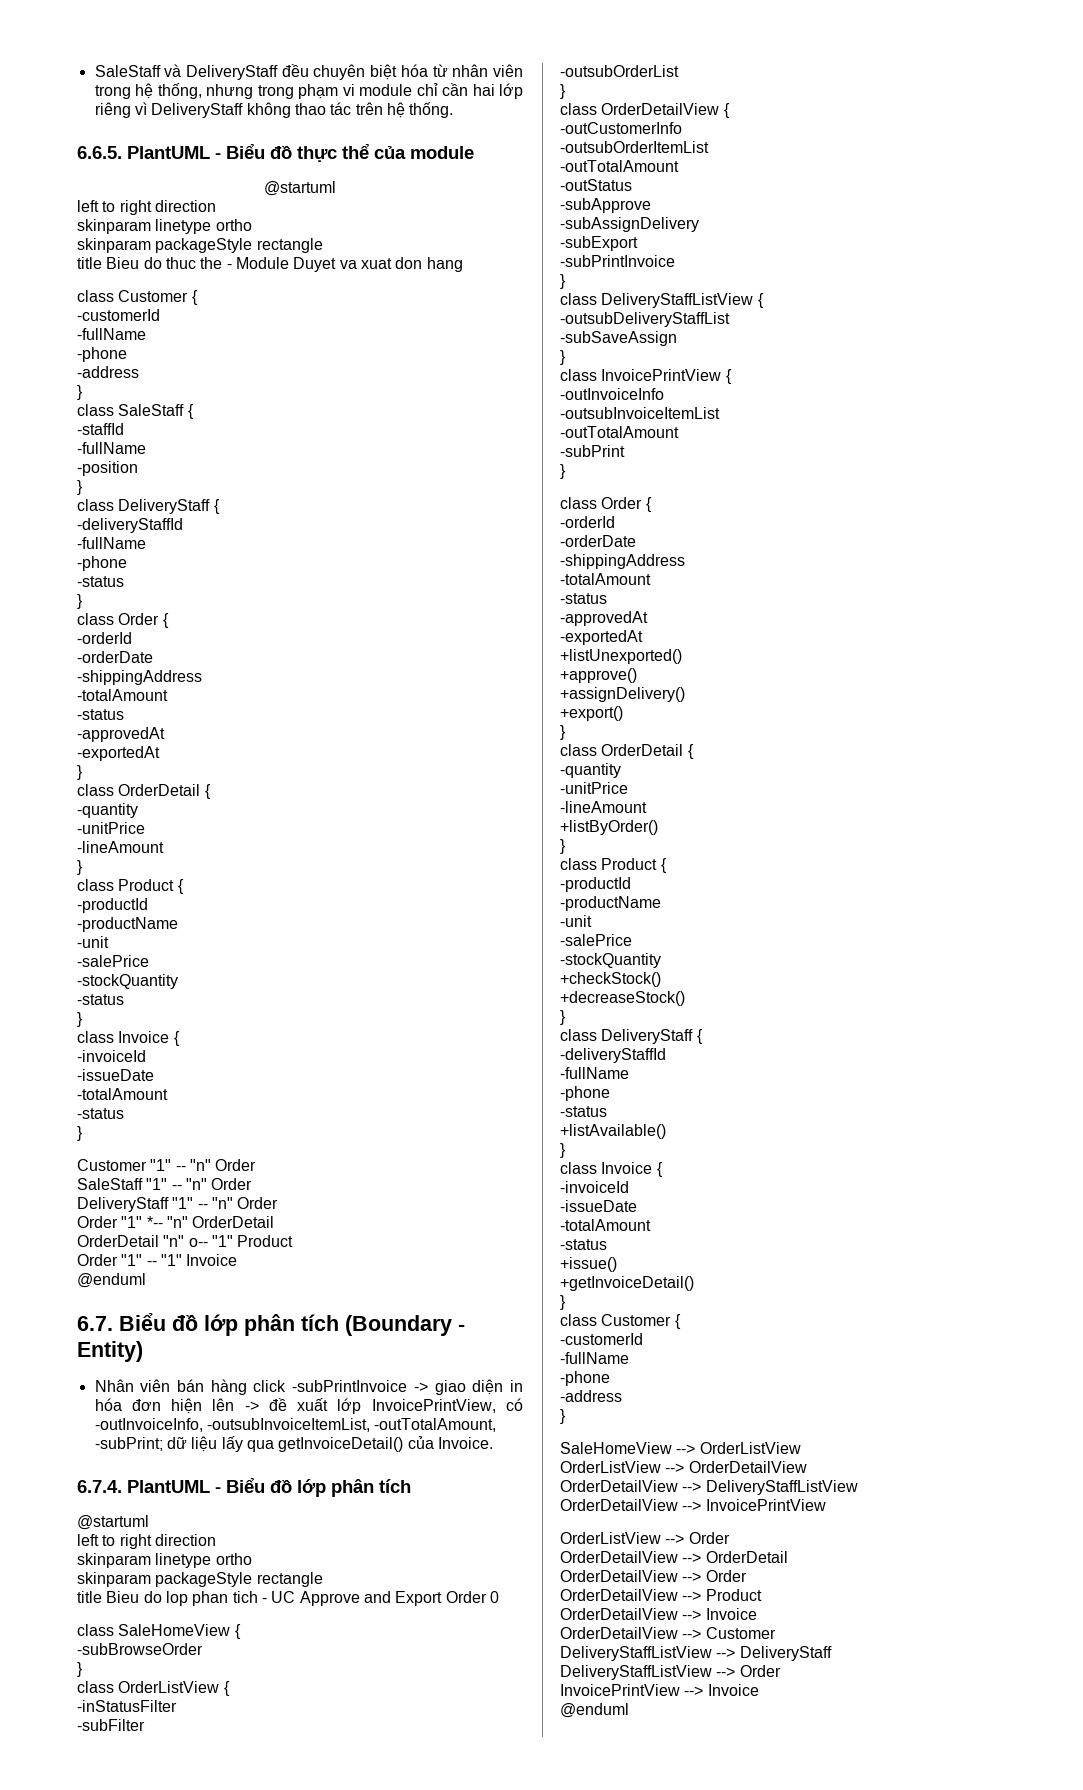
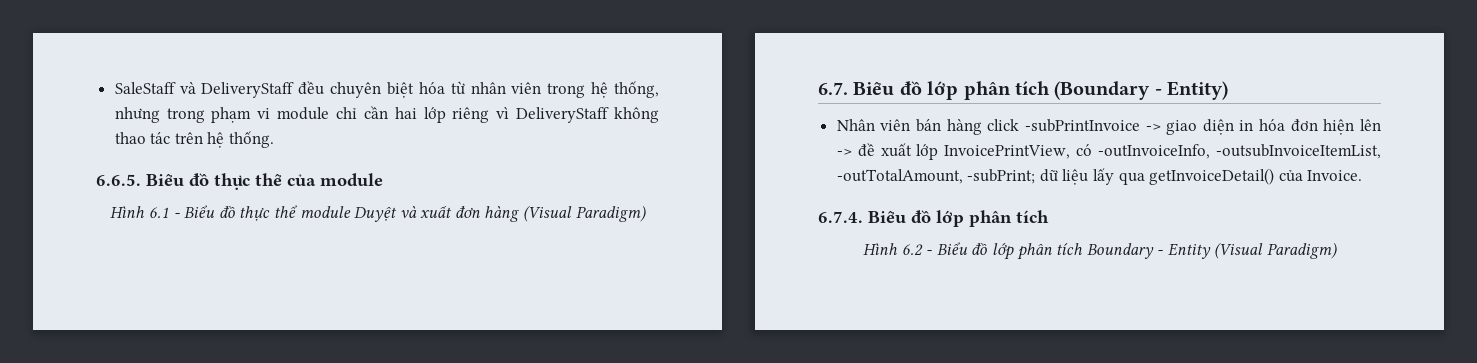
[127,146,221,159] PlantUML - -> (141, 180) none
[264,181,336,196] [77,200,216,215] [77,219,252,234] [77,238,323,253] [77,257,463,272] [77,290,198,305] [77,309,160,321] [77,328,146,340] [77,347,127,362] [77,366,139,378] [77,385,83,400] [77,404,194,419] [77,423,124,435] [77,442,146,454] [77,461,138,476] [77,480,83,495] [77,499,220,514] [77,518,183,533] [77,537,146,549] [77,556,127,571] [77,576,124,587] [77,594,83,609] [77,613,169,628] [77,632,132,644] [77,651,153,663] [77,670,202,685] [77,689,168,701] [77,709,124,720] [77,727,165,742] [77,746,160,761] [77,765,83,780] [77,784,211,799] [77,803,138,818] [77,822,145,834] [77,841,164,853] [77,860,83,875] [77,879,184,894] [77,898,148,913] [77,917,178,932] [77,936,109,948] [77,955,149,967] [77,974,178,989] [77,994,124,1005] [77,1012,83,1027] [77,1031,180,1046] [77,1050,146,1062] [77,1069,154,1081] [77,1088,168,1100] [77,1108,124,1119] [77,1126,83,1141] [77,1159,257,1171] [77,1178,253,1190] [77,1197,279,1212] [77,1216,275,1228] [77,1235,294,1247] [77,1254,238,1266] [77,1273,146,1288] @startuml // left to right direction // skinparam linetype ortho // skinparam packageStyle rectangle // title Bieu do thuc the - Module Duyet va xuat don hang // class Customer { // -customerId // -fullName // -phone // -address // } // class SaleStaff { // -staffId // -fullName // -position // } // class DeliveryStaff { // -deliveryStaffId // -fullName // -phone // -status // } // class Order { // -orderId // -orderDate // -shippingAddress // -totalAmount // -status // -approvedAt // -exportedAt // } // class OrderDetail { // -quantity // -unitPrice // -lineAmount // } // class Product { // -productId // -productName // -unit // -salePrice // -stockQuantity // -status // } // class Invoice { // -invoiceId // -issueDate // -totalAmount // -status // } // Customer "1" -- "n" Order // SaleStaff "1" -- "n" Order // DeliveryStaff "1" -- "n" Order // Order "1" *-- "n" OrderDetail // OrderDetail "n" o-- "1" Product // Order "1" -- "1" Invoice // @enduml -> [110,205,646,222] Hình 6.1 - Biểu đồ thực thể module Duyệt và xuất đơn hàng (Visual Paradigm)
[127,1480,210,1493] PlantUML -> [868,210,1049,227] [862,243,923,256] Biểu đồ lớp phân tích // Hình 6.2
[77,1515,149,1530] [77,1534,216,1549] [77,1553,252,1568] [77,1572,323,1587] [77,1591,499,1606] [77,1624,241,1639] [77,1643,203,1655] [77,1662,83,1677] [77,1681,230,1696] [77,1700,177,1712] [77,1719,145,1731] [560,65,679,77] [560,84,566,99] [560,103,730,118] [560,122,682,134] [560,141,709,153] [560,160,679,172] [560,179,632,191] [560,198,651,213] [560,217,699,232] [560,236,638,251] [560,255,675,267] [560,274,566,289] [560,293,764,308] [560,312,730,327] [560,331,677,346] [560,350,566,365] [560,369,732,384] [560,388,664,400] [560,407,720,419] [560,426,679,438] [560,445,625,457] [560,464,566,479] [560,497,652,512] [560,516,615,528] [560,535,636,547] [560,554,685,569] [560,573,651,585] [560,593,607,604] [560,611,648,626] [560,630,643,645] [560,649,682,664] [560,668,637,683] [560,687,685,702] [560,706,623,721] [560,725,566,740] [560,744,694,759] [560,763,621,778] [560,782,628,794] [560,801,647,813] [560,820,658,835] [560,839,566,854] [560,858,667,873] [560,877,631,892] [560,896,661,911] [560,915,592,927] [560,934,632,946] [560,953,661,968] [560,972,661,987] [560,991,685,1006] [560,1010,566,1025] [560,1029,703,1044] [560,1048,666,1063] [560,1067,629,1079] [560,1086,610,1101] [560,1106,607,1117] [560,1124,666,1139] [560,1143,566,1158] [560,1162,663,1177] [560,1181,629,1193] [560,1200,637,1212] [560,1219,651,1231] [560,1239,607,1250] [560,1257,617,1272] [560,1276,694,1291] [560,1295,566,1310] [560,1314,681,1329] [560,1333,643,1345] [560,1352,629,1364] [560,1371,610,1386] [560,1390,622,1402] [560,1409,566,1424] [560,1442,801,1454] [560,1461,807,1473] [560,1480,858,1495] [560,1499,826,1511] [560,1532,730,1544] [560,1551,788,1563] [560,1570,747,1582] [560,1589,762,1601] [560,1608,757,1620] [560,1627,776,1639] [560,1646,832,1661] [560,1665,781,1680] [560,1684,759,1696] [560,1703,629,1718] // @startuml // left to right direction // skinparam linetype ortho // skinparam packageStyle rectangle // title Bieu do lop phan tich - UC Approve and Export Order 0 // class SaleHomeView { // -subBrowseOrder // } // class OrderListView { // -inStatusFilter // -subFilter // -outsubOrderList // } // class OrderDetailView { // -outCustomerInfo // -outsubOrderItemList // -outTotalAmount // -outStatus // -subApprove // -subAssignDelivery // -subExport // -subPrintInvoice // } // class DeliveryStaffListView { // -outsubDeliveryStaffList // -subSaveAssign // } // class InvoicePrintView { // -outInvoiceInfo // -outsubInvoiceItemList // -outTotalAmount // -subPrint // } // class Order { // -orderId // -orderDate // -shippingAddress // -totalAmount // -status // -approvedAt // -exportedAt // +listUnexported() // +approve() // +assignDelivery() // +export() // } // class OrderDetail { // -quantity // -unitPrice // -lineAmount // +listByOrder() // } // class Product { // -productId // -productName // -unit // -salePrice // -stockQuantity // +checkStock() // +decreaseStock() // } // class DeliveryStaff { // -deliveryStaffId // -fullName // -phone // -status // +listAvailable() // } // class Invoice { // -invoiceId // -issueDate // -totalAmount // -status // +issue() // +getInvoiceDetail() // } // class Customer { // -customerId // -fullName // -phone // -address // } // SaleHomeView --> OrderListView // OrderListView --> OrderDetailView // OrderDetailView --> DeliveryStaffListView // OrderDetailView --> InvoicePrintView // OrderListView --> Order // OrderDetailView --> OrderDetail // OrderDetailView --> Order // OrderDetailView --> Product // OrderDetailView --> Invoice // OrderDetailView --> Customer // DeliveryStaffListView --> DeliveryStaff // DeliveryStaffListView --> Order // InvoicePrintView --> Invoice // @enduml -> [1086,242,1338,259] Boundary - Entity (Visual Paradigm)

